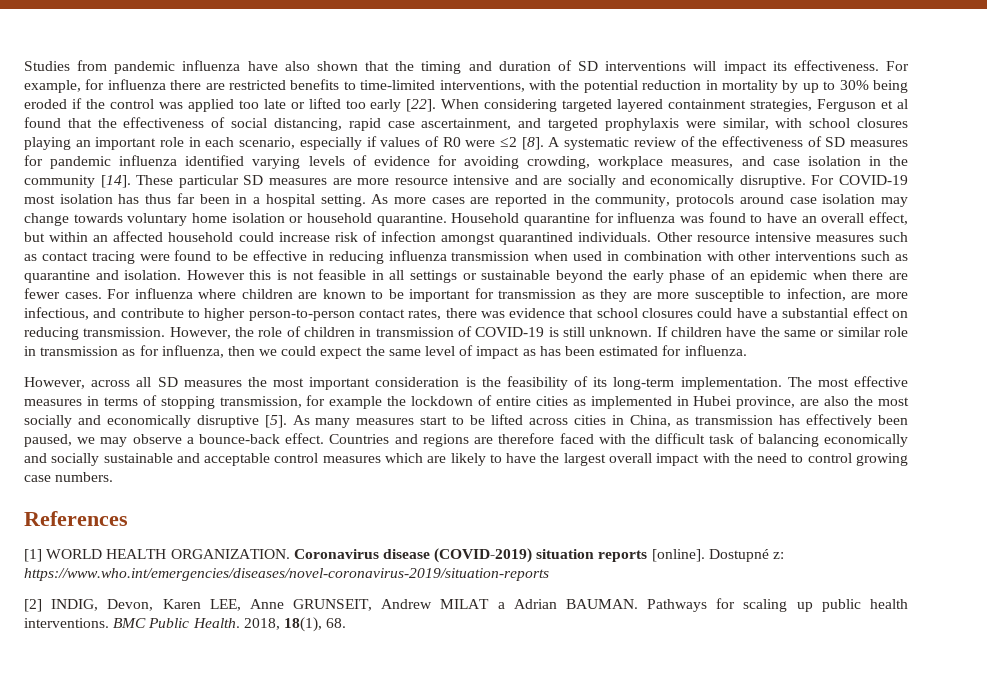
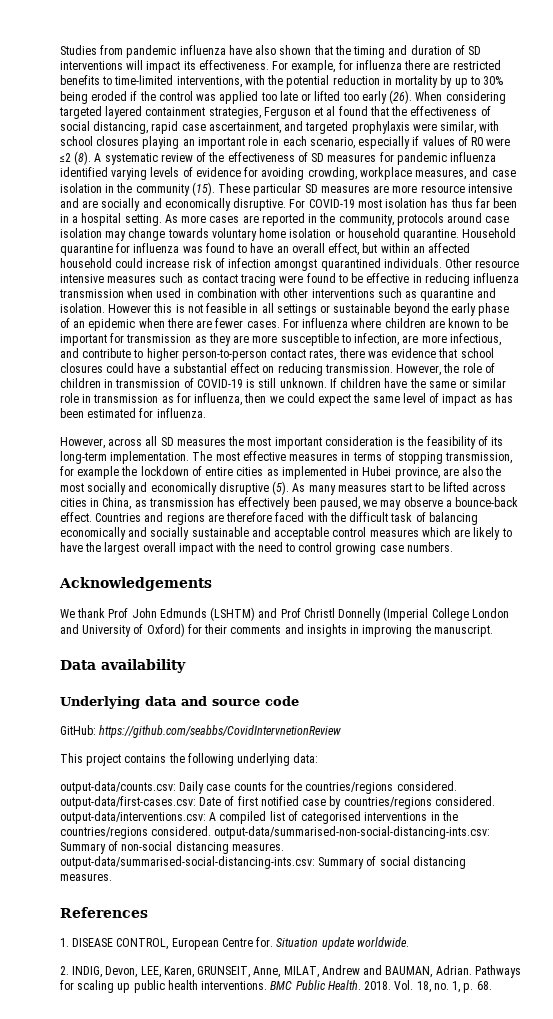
[406,99,437,112] [22]. -> [389,90,413,104] (26).
[521,137,544,150] [8]. -> [74,151,92,165] (8).
[100,175,131,188] [14]. -> [191,182,215,196] (15).
[264,415,287,428] [5]. -> [272,481,290,495] (5).
[24,511,128,526] [24,548,785,563] [24,568,549,581] [24,599,638,612] References // [1] WORLD HEALTH ORGANIZATION. Coronavirus disease (COVID-2019) situation reports [online]. Dostupné z: https://www.who.int/emergencies/diseases/novel-coronavirus-2019/situation-reports // [2] INDIG, Devon, Karen LEE, Anne GRUNSEIT, Andrew MILAT a Adrian BAUMAN. -> [59,577,212,591] [60,607,509,621] [60,623,493,637] [60,659,186,673] [60,696,299,709] [60,725,342,738] [60,753,319,766] [60,781,457,794] [60,796,495,809] [60,811,458,824] [60,826,491,839] [60,841,284,854] [60,856,466,869] [60,873,112,881] [60,907,148,918] [60,937,409,950] [60,965,472,978] Acknowledgements // We thank Prof John Edmunds (LSHTM) and Prof Christl Donnelly (Imperial College London and University of Oxford) for their comments and insights in improving the manuscript. // Data availability // Underlying data and source code // GitHub: https://github.com/seabbs/CovidIntervnetionReview // This project contains the following underlying data: // output-data/counts.csv: Daily case counts for the countries/regions considered. output-data/first-cases.csv: Date of first notified case by countries/regions considered. output-data/interventions.csv: A compiled list of categorised interventions in the countries/regions considered. output-data/summarised-non-social-distancing-ints.csv: Summary of non-social distancing measures. output-data/summarised-social-distancing-ints.csv: Summary of social distancing measures. // References // 1. DISEASE CONTROL, European Centre for. Situation update worldwide. // 2. INDIG, Devon, LEE, Karen, GRUNSEIT, Anne, MILAT, Andrew and BAUMAN, Adrian.
[243,617,322,632] 2018, 18(1), -> [364,980,474,993] 2018. Vol. 18, no. 1, p.

